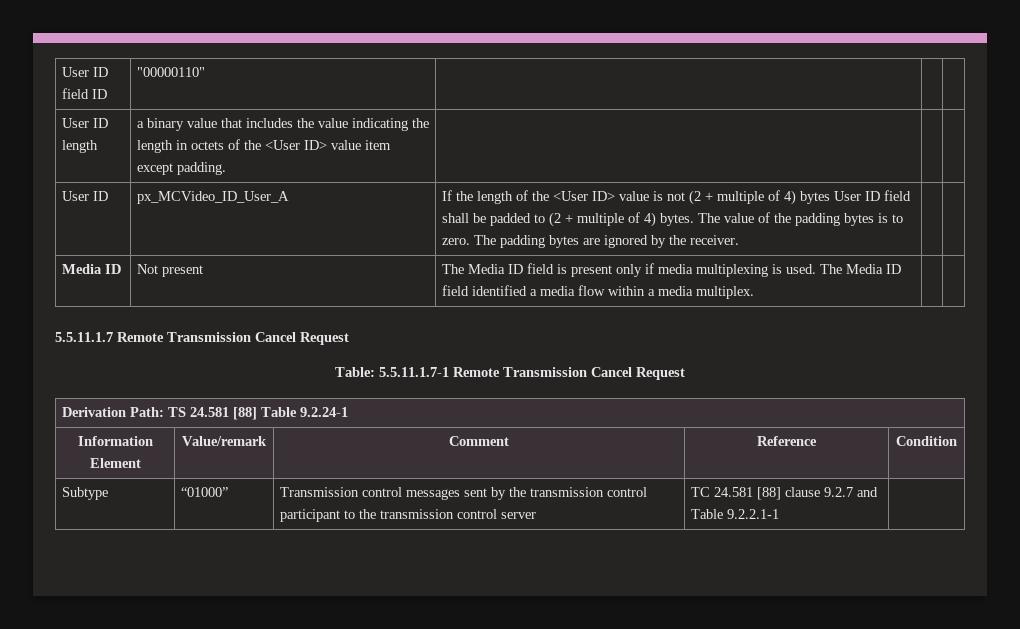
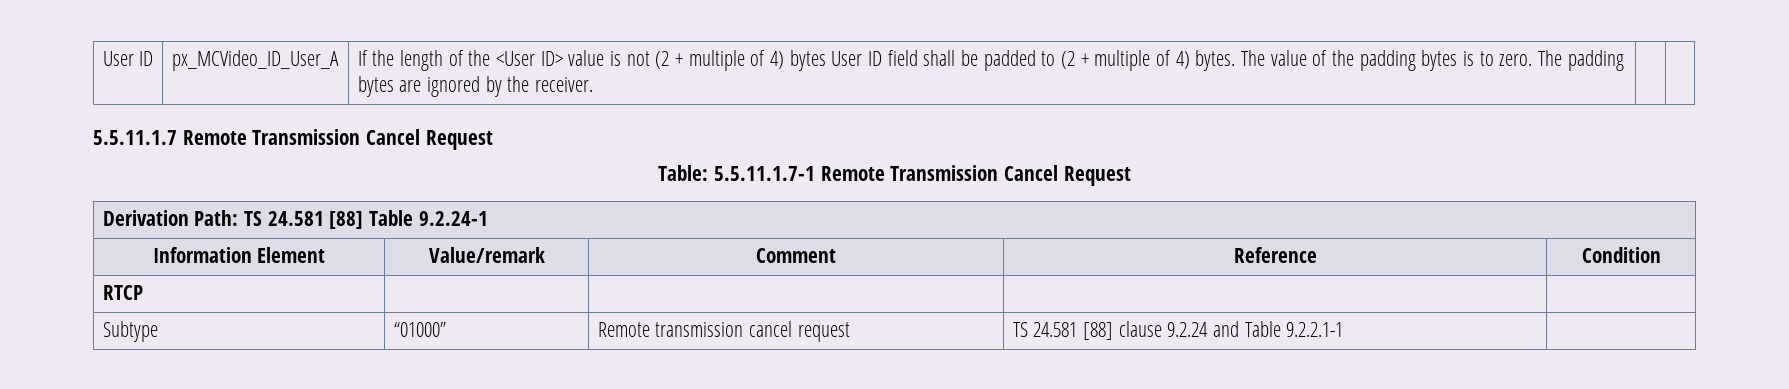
[61,67,108,77] [61,88,107,99] [136,67,205,77] [61,118,108,128] [61,140,98,153] [136,118,429,131] [136,139,391,153] [136,162,226,175] [61,191,108,201] User ID field ID | "00000110" | | | // User ID length | a binary value that includes the value indicating the length in octets of the <User ID> value item except padding. | | | // User ID -> [102,51,154,66] User ID
[61,264,121,274] [136,264,203,277] [441,263,901,277] [441,285,754,299] // Media ID | Not present | The Media ID field is present only if media multiplexing is used. The Media ID field identified a media flow within a media multiplex. | | -> (593, 84) none
(957, 441) none -> [102,285,143,300] // RTCP | | | |
[279,487,647,500] [279,509,536,522] [690,487,710,497] Transmission control messages sent by the transmission control participant to the transmission control server | TC -> [597,321,850,342] [1012,322,1028,337] Remote transmission cancel request | TS
[823,487,853,497] 9.2.7 -> [1167,322,1209,337] 9.2.24

